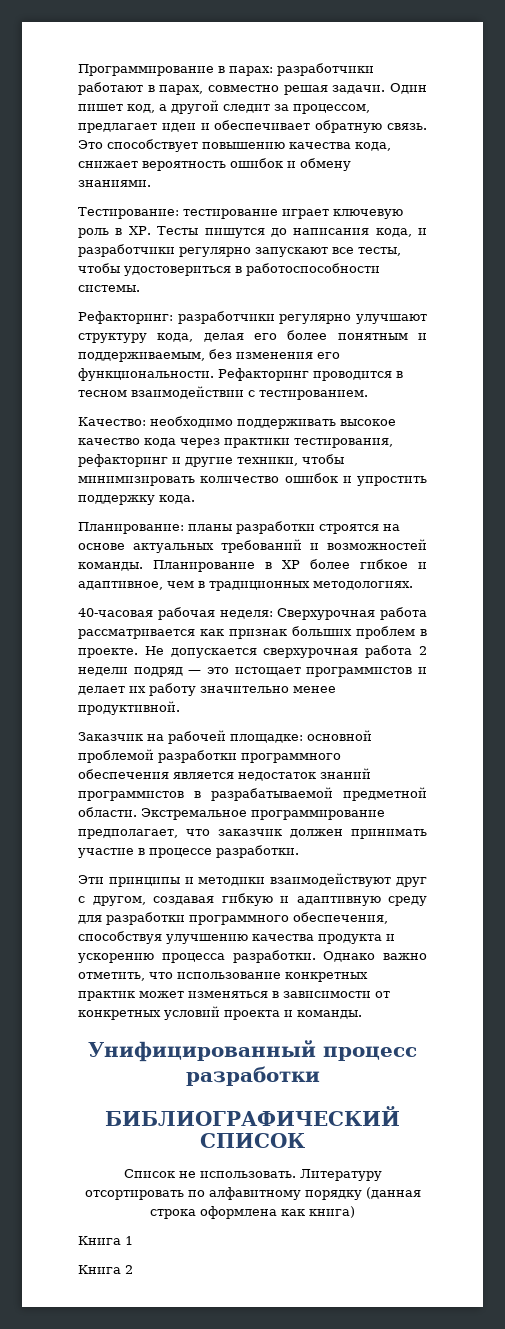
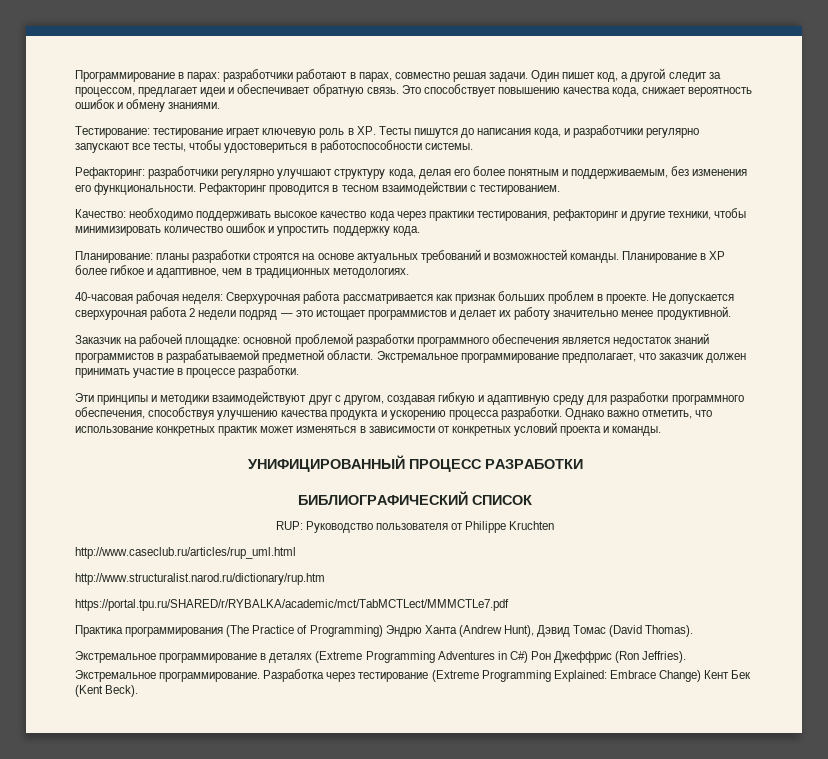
[88,1040,417,1062] [185,1066,320,1086] Унифицированный процесс разработки -> [247,455,583,472] УНИФИЦИРОВАННЫЙ ПРОЦЕСС РАЗРАБОТКИ
[123,1169,382,1181] [84,1187,421,1200] [150,1206,355,1219] [78,1236,133,1245] [78,1265,133,1274] Список не использовать. Литературу отсортировать по алфавитному порядку (данная строка оформлена как книга) // Книга 1 // Книга 2 -> [275,521,555,533] [75,547,296,559] [75,573,325,585] [75,599,509,611] [75,625,694,637] [75,651,687,663] [75,669,752,682] [75,685,139,697] RUP: Руководство пользователя от Philippe Kruchten // http://www.caseclub.ru/articles/rup_uml.html // http://www.structuralist.narod.ru/dictionary/rup.htm // https://portal.tpu.ru/SHARED/r/RYBALKA/academic/mct/TabMCTLect/MMMCTLe7.pdf // Практика программирования (The Practice of Programming) Эндрю Ханта (Andrew Hunt), Дэвид Томас (David Thomas). // Экстремальное программирование в деталях (Extreme Programming Adventures in C#) Рон Джеффрис (Ron Jeffries). // Экстремальное программирование. Разработка через тестирование (Extreme Programming Explained: Embrace Change) Кент Бек (Kent Beck).

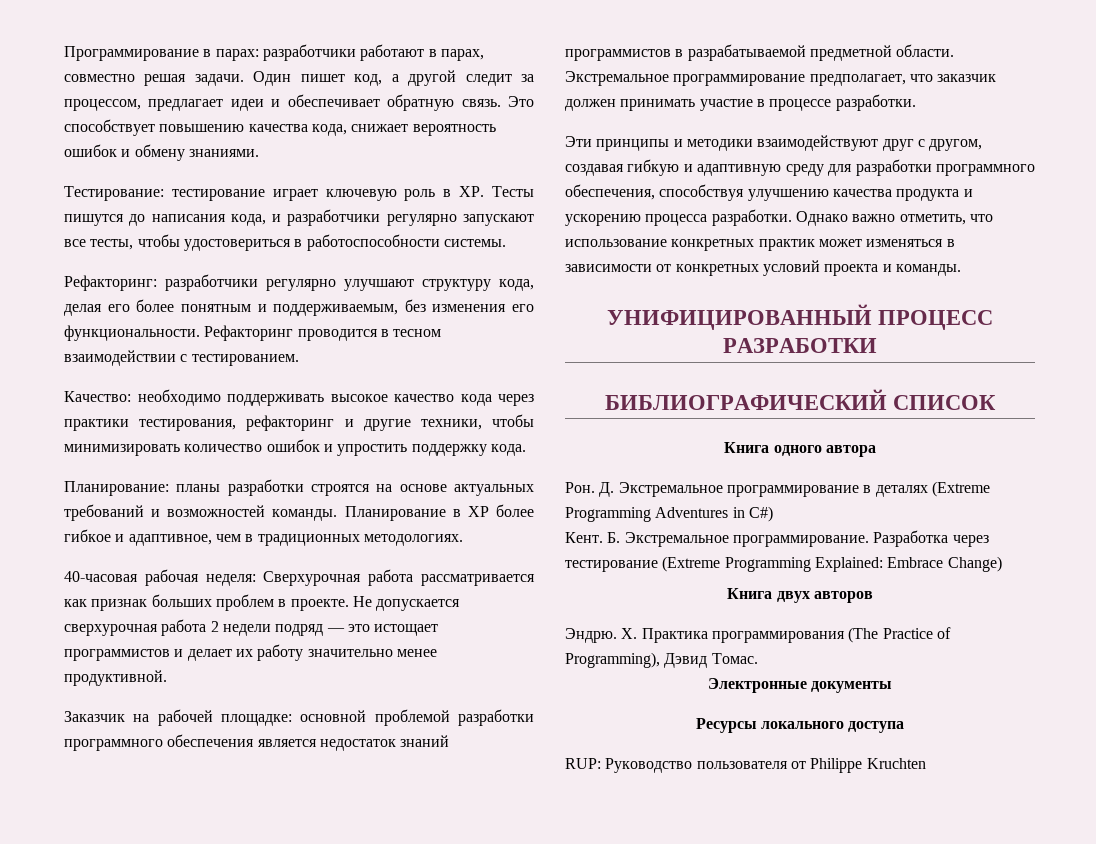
[275,521,555,533] [75,547,296,559] [75,573,325,585] [75,599,509,611] [75,625,694,637] RUP: Руководство пользователя от Philippe Kruchten // http://www.caseclub.ru/articles/rup_uml.html // http://www.structuralist.narod.ru/dictionary/rup.htm // https://portal.tpu.ru/SHARED/r/RYBALKA/academic/mct/TabMCTLect/MMMCTLe7.pdf // Практика программирования (The Practice of Programming) Эндрю Ханта (Andrew Hunt), Дэвид Томас (David Thomas). // -> [724,442,876,457] [565,482,615,497] Книга одного автора // Рон. Д.
[530,651,687,663] Рон Джеффрис (Ron Jeffries). // -> [565,532,621,543] // Кент. Б.
[704,670,752,679] [75,685,139,697] Кент Бек (Kent Beck). -> [727,588,873,603] [565,627,951,643] [565,652,758,668] [707,678,893,693] [695,718,905,733] [565,758,926,773] // Книга двух авторов // Эндрю. Х. Практика программирования (The Practice of Programming), Дэвид Томас. // Электронные документы // Ресурсы локального доступа // RUP: Руководство пользователя от Philippe Kruchten

